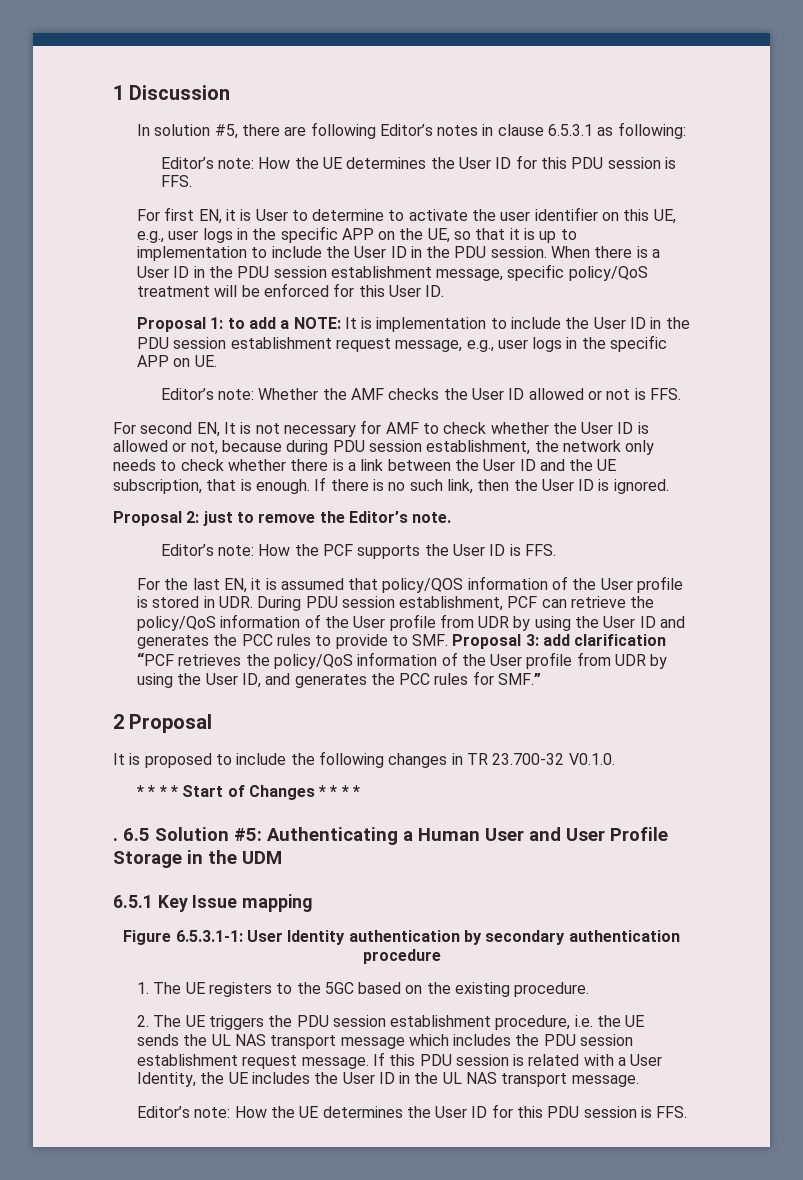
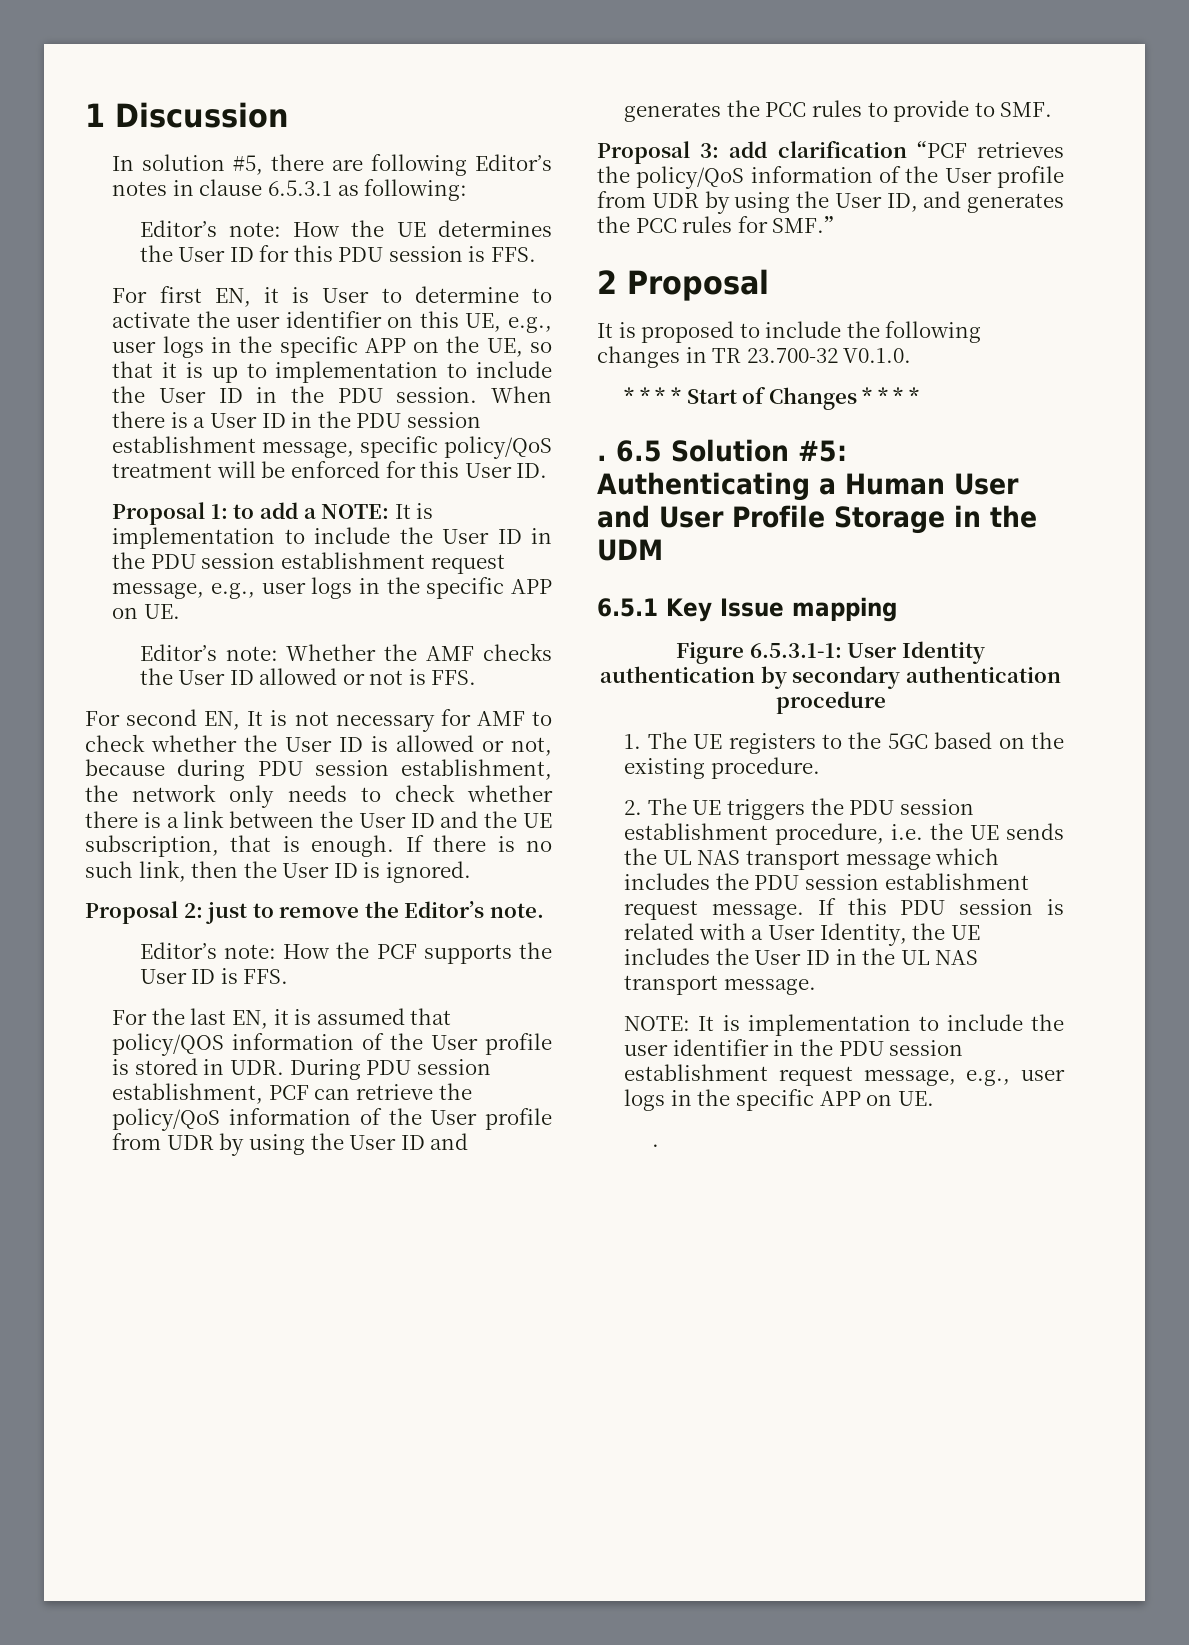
(449, 640) none -> (1053, 109) //
[136,1104,688,1118] Editor’s note: How the UE determines the User ID for this PDU session is FFS. -> [624,1014,1064,1036] [624,1039,964,1056] [624,1064,1065,1086] [624,1089,934,1111] [651,1144,659,1147] NOTE: It is implementation to include the user identifier in the PDU session establishment request message, e.g., user logs in the specific APP on UE. // .

